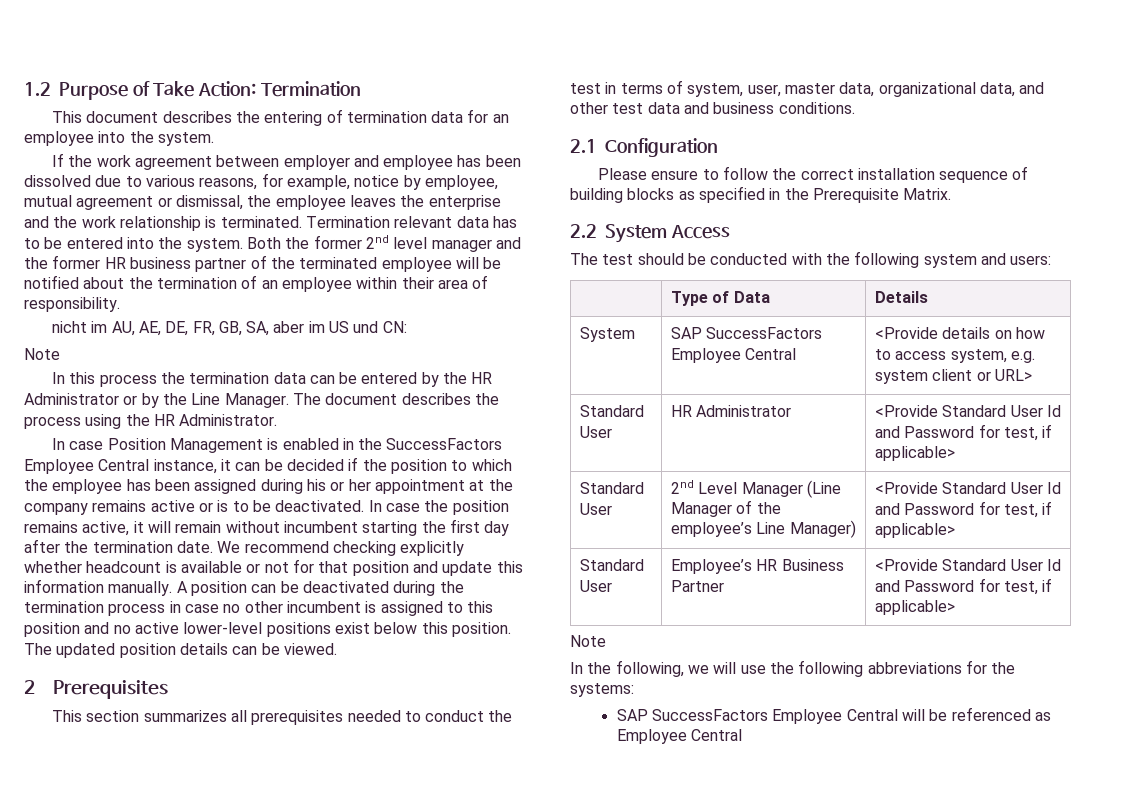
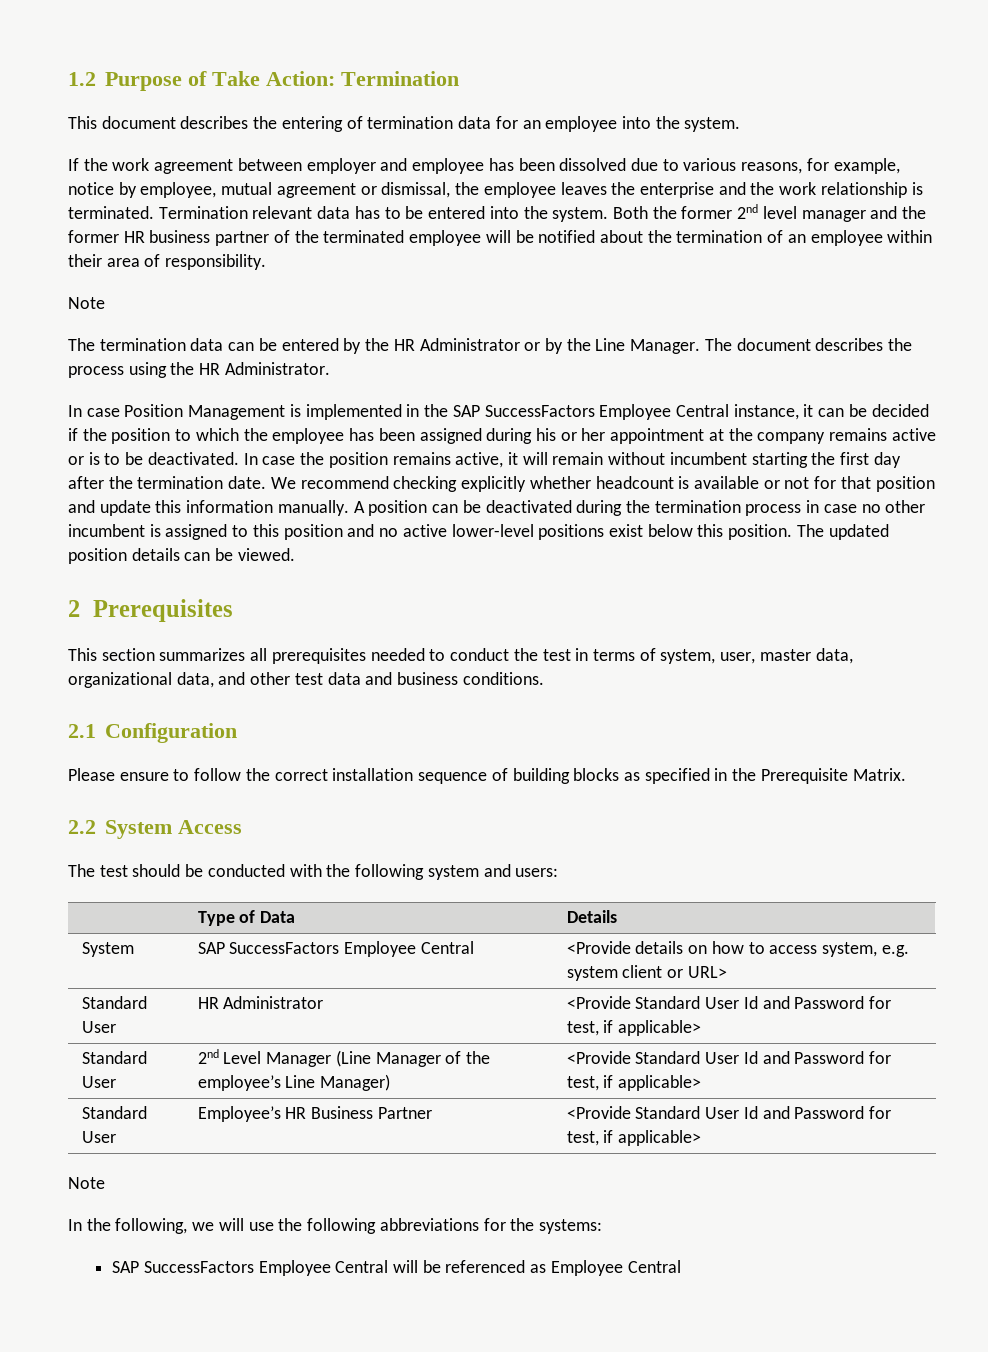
[51,321,407,336] [24,348,60,360] [51,372,185,387] nicht im AU, AE, DE, FR, GB, SA, aber im US und CN: // Note // In this process the -> [68,297,105,309] [68,338,95,351] Note // The
[282,438,383,450] enabled in the -> [305,404,480,420] implemented in the SAP

